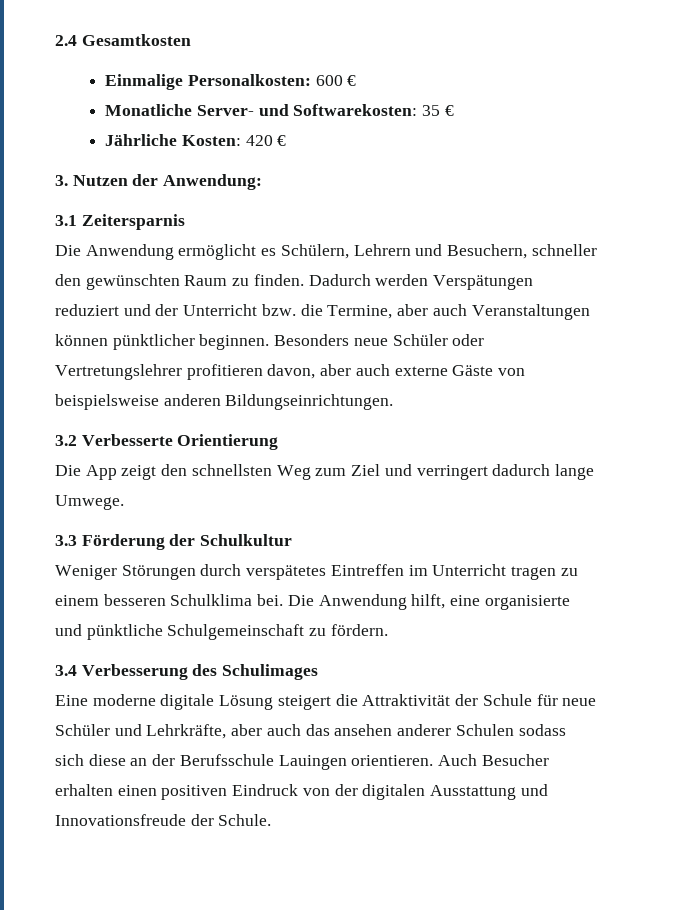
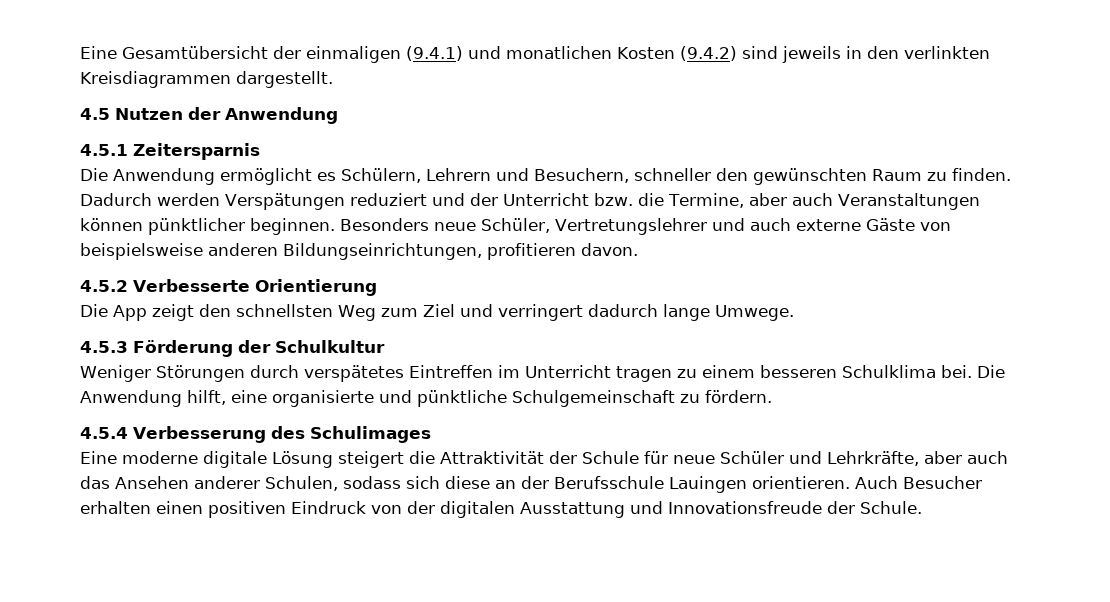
[55,34,191,46] [105,74,357,90] [105,104,454,116] [105,134,287,146] [55,174,263,190] [55,215,77,226] 2.4 Gesamtkosten // Einmalige Personalkosten: 600 € // Monatliche Server- und Softwarekosten: 35 € // Jährliche Kosten: 420 € // 3. Nutzen der Anwendung: // 3.1 -> [80,46,990,63] [80,71,333,88] [80,107,338,124] [80,144,128,156] Eine Gesamtübersicht der einmaligen (9.4.1) und monatlichen Kosten (9.4.2) sind jeweils in den verlinkten Kreisdiagrammen dargestellt. // 4.5 Nutzen der Anwendung // 4.5.1
[392,334,485,346] [55,364,352,380] Schüler oder Vertretungslehrer profitieren davon, aber -> [481,218,745,235] Schüler, Vertretungslehrer und
[225,394,394,410] [55,435,77,446] Bildungseinrichtungen. // 3.2 -> [283,243,638,260] [80,280,128,292] Bildungseinrichtungen, profitieren davon. // 4.5.2
[55,535,77,546] 3.3 -> [80,341,128,353] 4.5.3
[55,665,77,676] 3.4 -> [80,427,128,439] 4.5.4
[334,724,514,736] ansehen anderer Schulen -> [115,476,338,491] Ansehen anderer Schulen,

